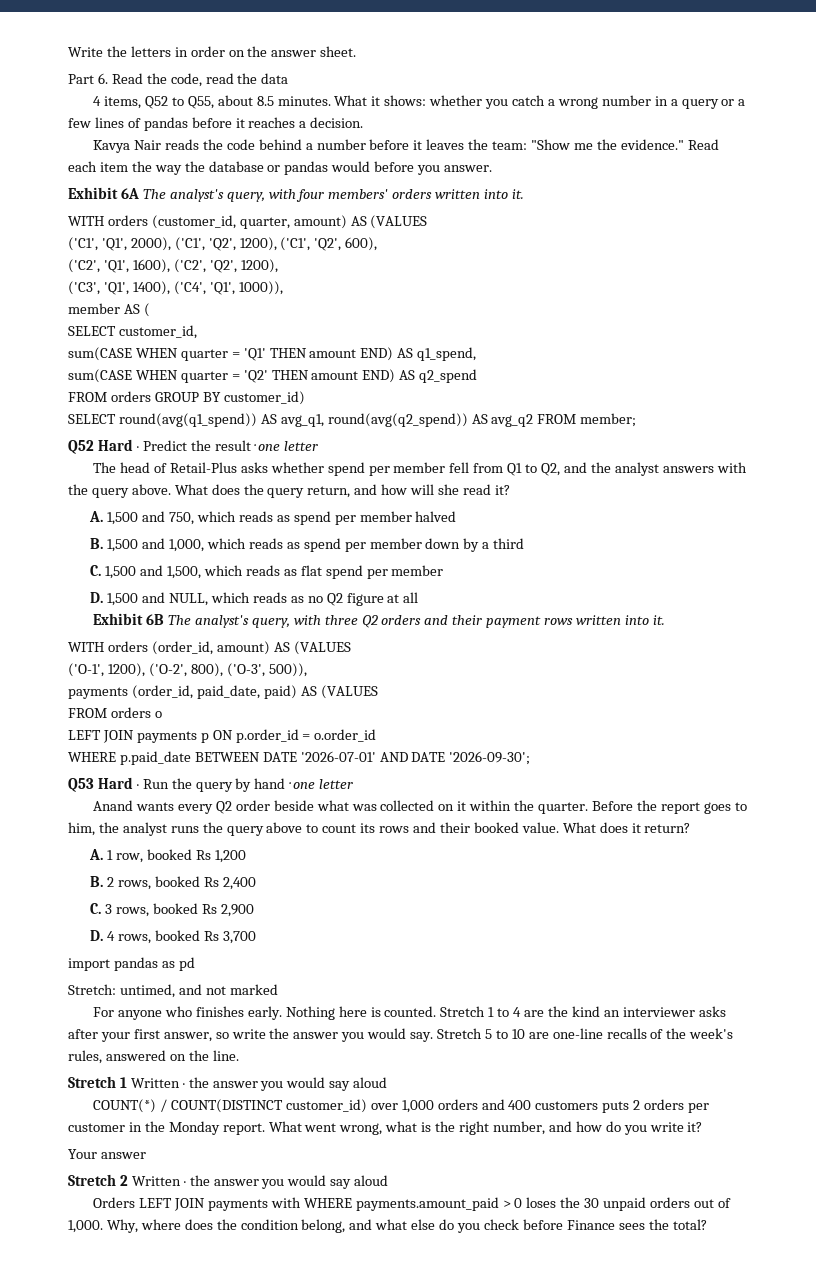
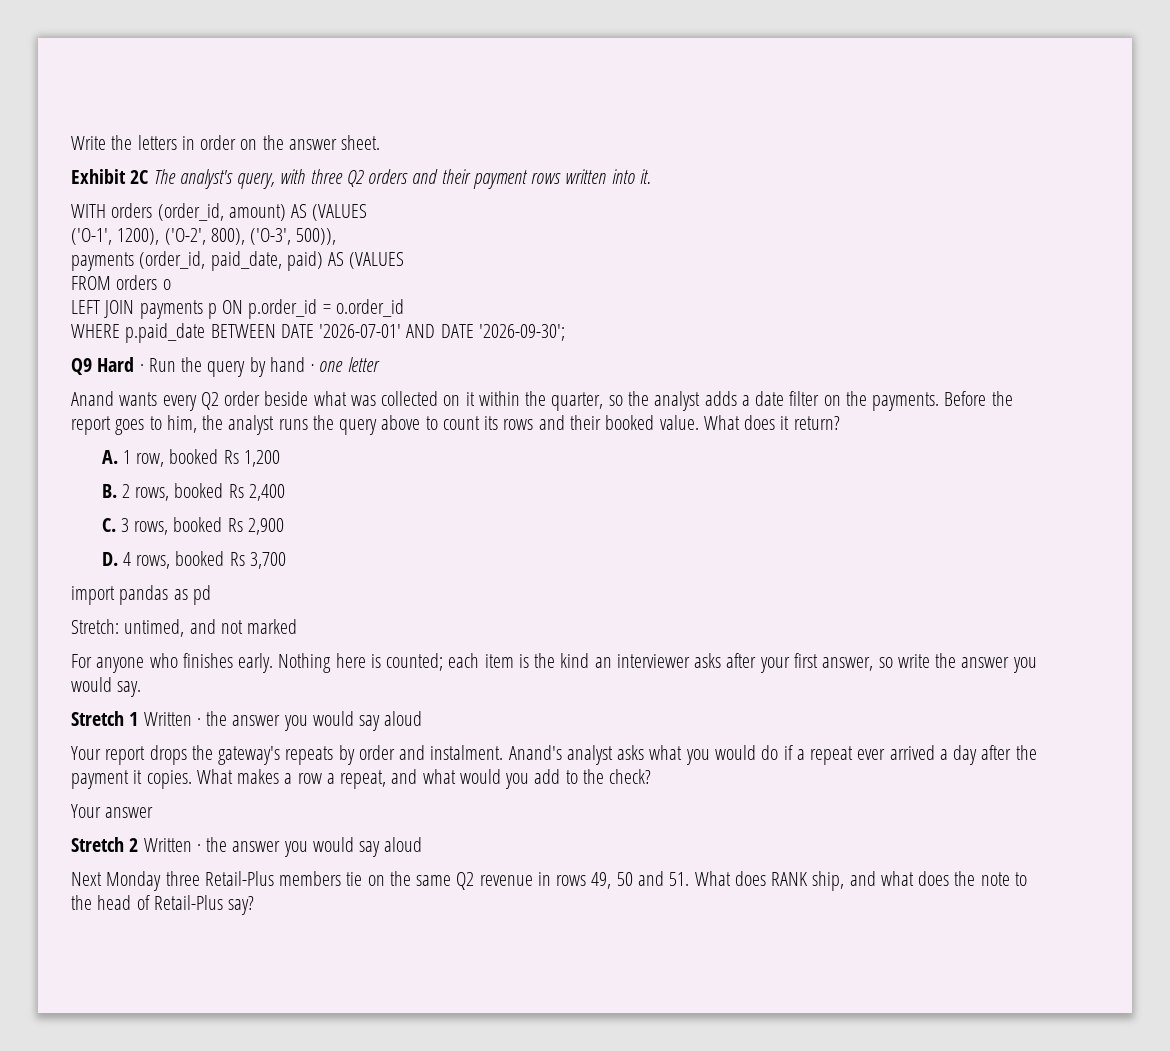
[68,73,289,87] [93,95,746,109] [68,117,364,131] [93,139,719,153] [68,161,493,175] [68,187,525,202] [68,215,428,229] [68,237,378,251] [68,259,278,273] [68,281,283,295] [68,303,150,317] [68,325,197,339] [68,347,477,361] [68,369,478,383] [68,391,305,405] [68,413,637,427] [68,439,319,454] [93,462,747,476] [68,484,510,498] [89,511,457,525] [90,538,525,552] [90,565,444,579] [90,592,419,606] [93,613,165,625] Part 6. Read the code, read the data // 4 items, Q52 to Q55, about 8.5 minutes. What it shows: whether you catch a wrong number in a query or a few lines of pandas before it reaches a decision. // Kavya Nair reads the code behind a number before it leaves the team: "Show me the evidence." Read each item the way the database or pandas would before you answer. // Exhibit 6A The analyst's query, with four members' orders written into it. // WITH orders (customer_id, quarter, amount) AS (VALUES // ('C1', 'Q1', 2000), ('C1', 'Q2', 1200), ('C1', 'Q2', 600), // ('C2', 'Q1', 1600), ('C2', 'Q2', 1200), // ('C3', 'Q1', 1400), ('C4', 'Q1', 1000)), // member AS ( // SELECT customer_id, // sum(CASE WHEN quarter = 'Q1' THEN amount END) AS q1_spend, // sum(CASE WHEN quarter = 'Q2' THEN amount END) AS q2_spend // FROM orders GROUP BY customer_id) // SELECT round(avg(q1_spend)) AS avg_q1, round(avg(q2_spend)) AS avg_q2 FROM member; // Q52 Hard · Predict the result · one letter // The head of Retail-Plus asks whether spend per member fell from Q1 to Q2, and the analyst answers with the query above. What does the query return, and how will she read it? // A. 1,500 and 750, which reads as spend per member halved // B. 1,500 and 1,000, which reads as spend per member down by a third // C. 1,500 and 1,500, which reads as flat spend per member // D. 1,500 and NULL, which reads as no Q2 figure at all // Exhibit 6B -> [71,169,149,184] Exhibit 2C
[68,778,94,792] Q53 -> [71,358,92,375] Q9
[538,802,589,814] quarter. -> [551,391,940,411] quarter, so the analyst adds a date filter on the payments.
[384,1006,545,1017] counted. Stretch 1 to 4 are -> [386,653,529,671] counted; each item is
[437,1028,734,1039] [68,1050,239,1064] Stretch 5 to 10 are one-line recalls of the week's rules, answered on the line. -> (142, 689) none
[93,1099,710,1113] [68,1121,703,1135] COUNT(*) / COUNT(DISTINCT customer_id) over 1,000 orders and 400 customers puts 2 orders per customer in the Monday report. What went wrong, what is the right number, and how do you write it? -> [71,745,1037,765] [71,769,652,789] Your report drops the gateway's repeats by order and instalment. Anand's analyst asks what you would do if a repeat ever arrived a day after the payment it copies. What makes a row a repeat, and what would you add to the check?
[93,1197,731,1211] [68,1219,707,1233] Orders LEFT JOIN payments with WHERE payments.amount_paid > 0 loses the 30 unpaid orders out of 1,000. Why, where does the condition belong, and what else do you check before Finance sees the total? -> [71,871,1027,891] [71,895,255,915] Next Monday three Retail-Plus members tie on the same Q2 revenue in rows 49, 50 and 51. What does RANK ship, and what does the note to the head of Retail-Plus say?

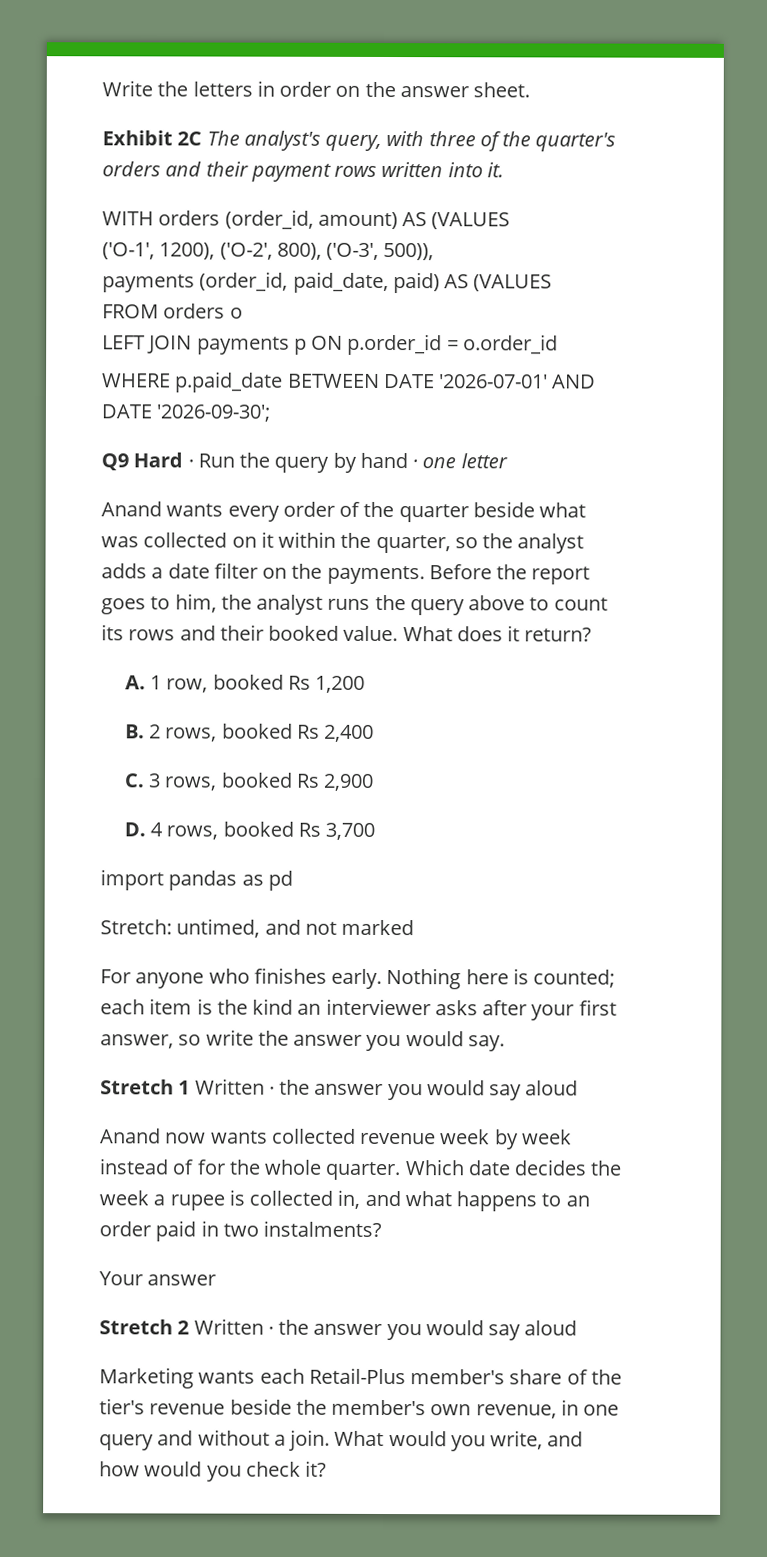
[346,170,364,187] Q2 -> [479,131,617,152] of the quarter's
[200,391,261,410] Q2 order -> [282,501,469,523] order of the quarter
[71,745,1037,765] [71,769,652,789] Your report drops the gateway's repeats by order and instalment. Anand's analyst asks what you would do if a repeat ever arrived a day after the payment it copies. What makes a row a repeat, and what would you add to the check? -> [100,1128,572,1150] [99,1158,623,1181] [99,1189,590,1212] [99,1220,383,1242] Anand now wants collected revenue week by week instead of for the whole quarter. Which date decides the week a rupee is collected in, and what happens to an order paid in two instalments?
[71,871,1027,891] [71,895,255,915] Next Monday three Retail-Plus members tie on the same Q2 revenue in rows 49, 50 and 51. What does RANK ship, and what does the note to the head of Retail-Plus say? -> [99,1367,622,1389] [99,1398,620,1419] [99,1429,584,1452] [99,1460,328,1482] Marketing wants each Retail-Plus member's share of the tier's revenue beside the member's own revenue, in one query and without a join. What would you write, and how would you check it?

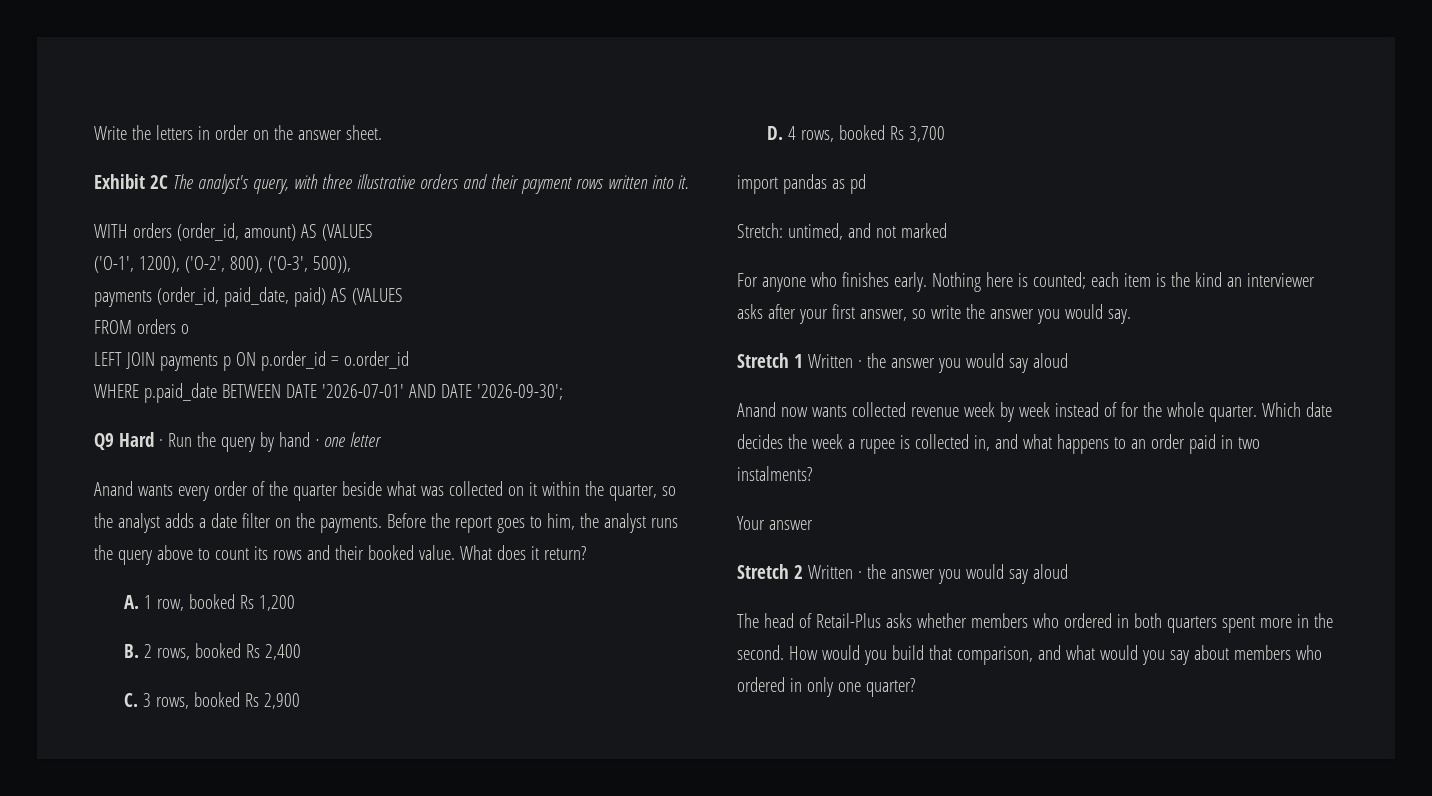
[479,131,617,152] of the quarter's -> [356,174,415,189] illustrative
[99,1367,622,1389] [99,1398,620,1419] [99,1429,584,1452] [99,1460,328,1482] Marketing wants each Retail-Plus member's share of the tier's revenue beside the member's own revenue, in one query and without a join. What would you write, and how would you check it? -> [737,613,1333,633] [737,645,1322,665] [737,677,915,697] The head of Retail-Plus asks whether members who ordered in both quarters spent more in the second. How would you build that comparison, and what would you say about members who ordered in only one quarter?

